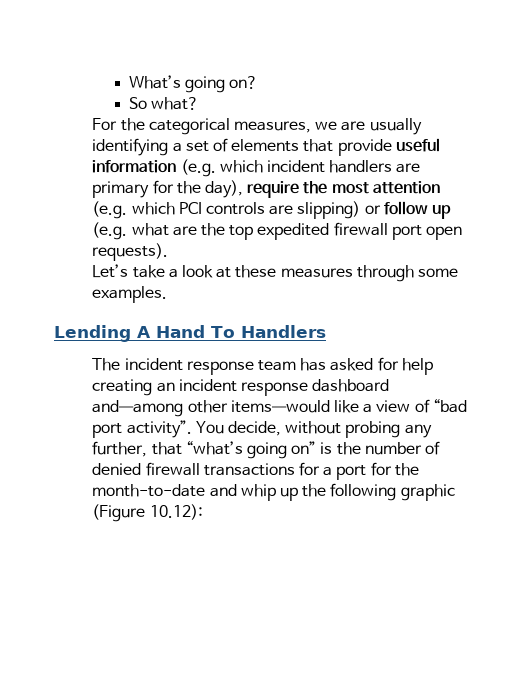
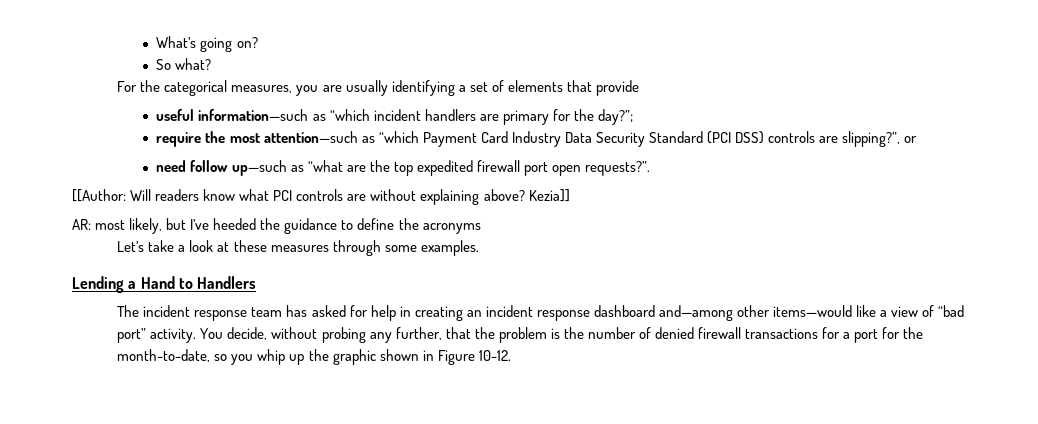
[315,121,338,130] we -> [296,85,319,96] you
[395,138,440,152] [92,159,263,177] useful information (e.g. which -> [156,109,370,121] // useful information—such as “which
[204,180,243,198] day), -> [597,109,633,125] day?”; //
[372,181,440,194] [92,201,361,219] attention (e.g. which PCI controls are slipping) -> [263,131,901,147] attention—such as “which Payment Card Industry Data Security Standard (PCI DSS) controls are slipping?”,
[383,201,451,219] [92,222,169,240] follow up (e.g. what -> [156,160,343,176] // need follow up—such as “what
[92,243,169,261] requests). -> [585,161,651,176] [72,189,570,205] [72,218,481,234] requests?”. // [[Author: Will readers know what PCI controls are without explaining above? Kezia]] // AR: most likely, but I’ve heeded the guidance to define the acronyms
[137,325,235,338] A Hand To -> [128,276,193,289] a Hand to
(433, 366) none -> [399,306,411,317] in
[92,420,192,438] port activity”. -> [117,328,197,343] port” activity.
[185,441,317,459] “what’s going on” -> [474,327,547,343] the problem
[92,483,455,501] [92,504,203,522] month-to-date and whip up the following graphic (Figure 10.12): -> [117,349,511,365] month-to-date, so you whip up the graphic shown in Figure 10-12.

